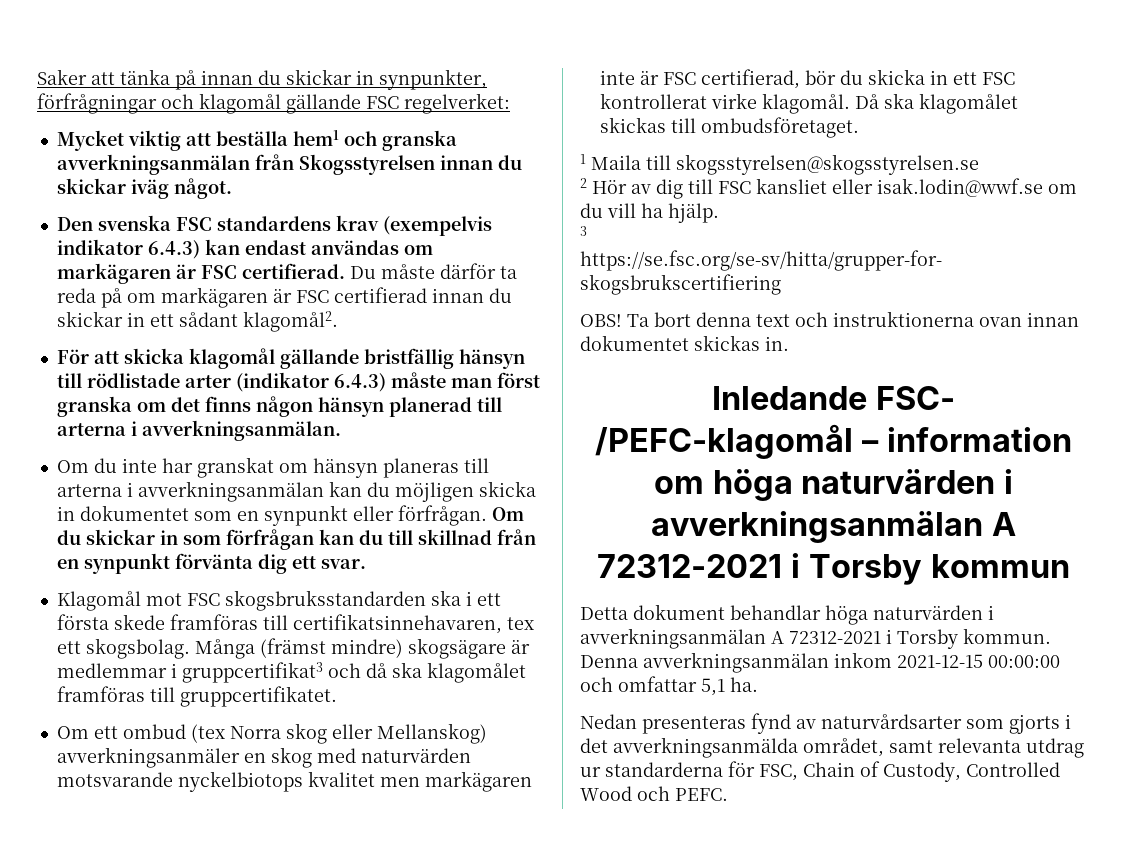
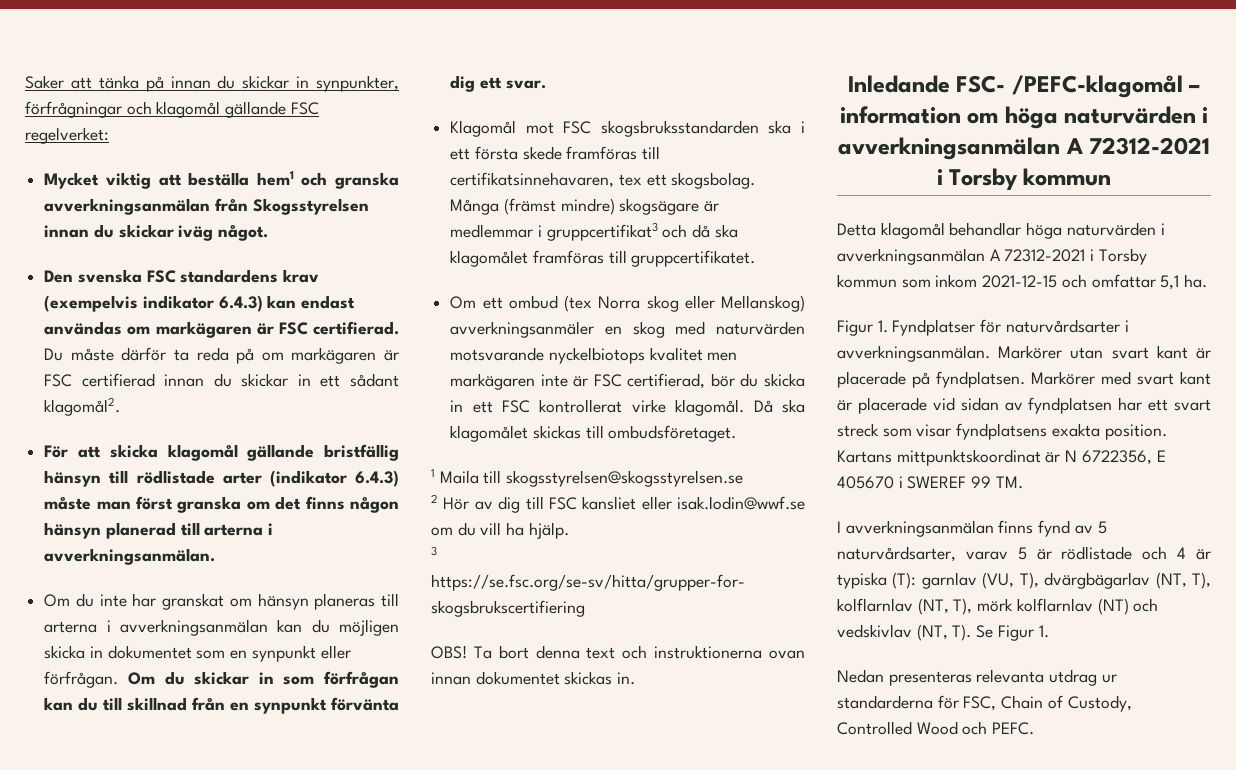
[633,604,725,620] dokument -> [880,222,945,239] klagomål
[963,628,1051,644] [580,652,829,673] kommun. Denna avverkningsanmälan -> [837,274,931,288] kommun som
[988,655,1060,668] 00:00:00 -> (1058, 281) none
[580,713,1071,734] [580,737,933,758] Nedan presenteras fynd av naturvårdsarter som gjorts i det avverkningsanmälda området, samt -> [837,319,1129,336] [837,345,1211,362] [837,371,1211,388] [837,397,1211,414] [837,423,1167,440] [837,449,1166,466] [837,476,1023,489] [837,520,1107,537] [837,546,1211,562] [837,572,1211,589] [837,598,1159,615] [837,624,1049,641] [837,669,972,686] Figur 1. Fyndplatser för naturvårdsarter i avverkningsanmälan. Markörer utan svart kant är placerade på fyndplatsen. Markörer med svart kant är placerade vid sidan av fyndplatsen har ett svart streck som visar fyndplatsens exakta position. Kartans mittpunktskoordinat är N 6722356, E 405670 i SWEREF 99 TM. // I avverkningsanmälan finns fynd av 5 naturvårdsarter, varav 5 är rödlistade och 4 är typiska (T): garnlav (VU, T), dvärgbägarlav (NT, T), kolflarnlav (NT, T), mörk kolflarnlav (NT) och vedskivlav (NT, T). Se Figur 1. // Nedan presenteras

